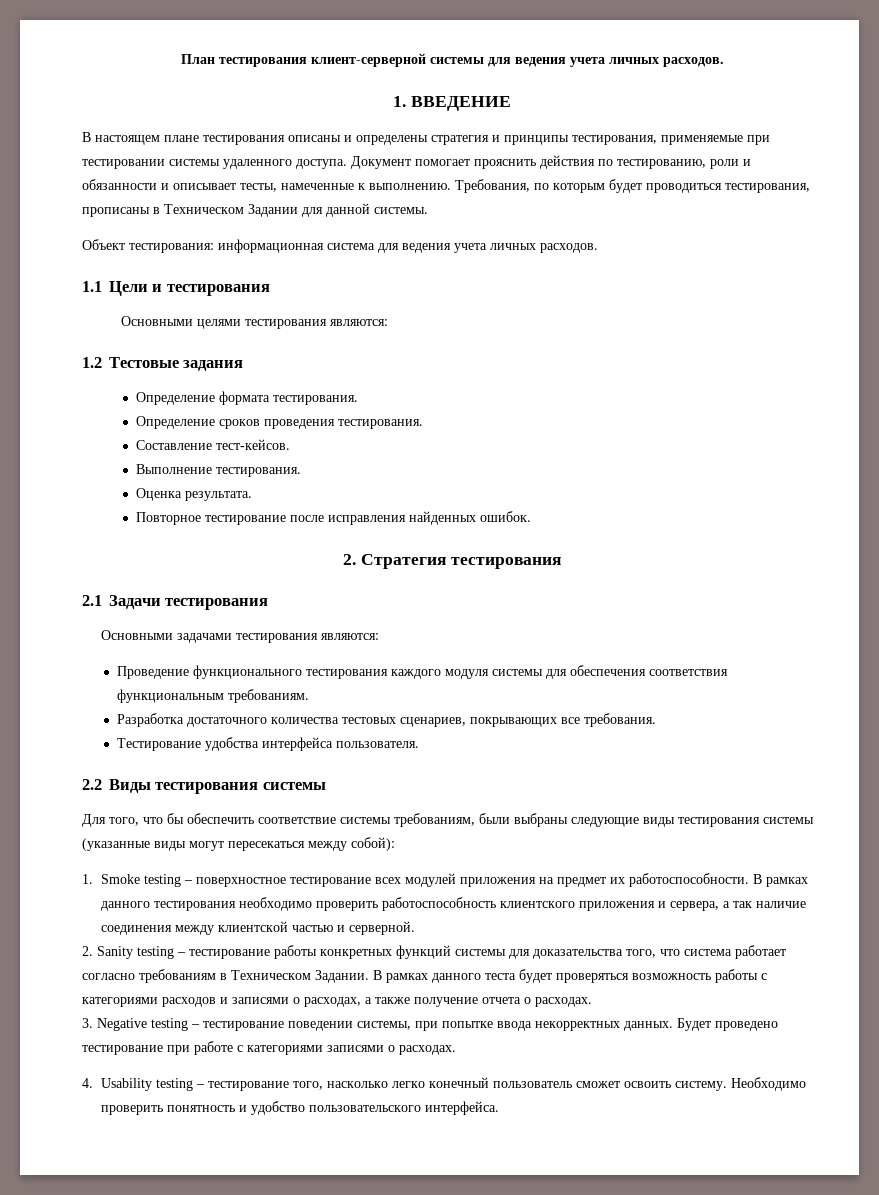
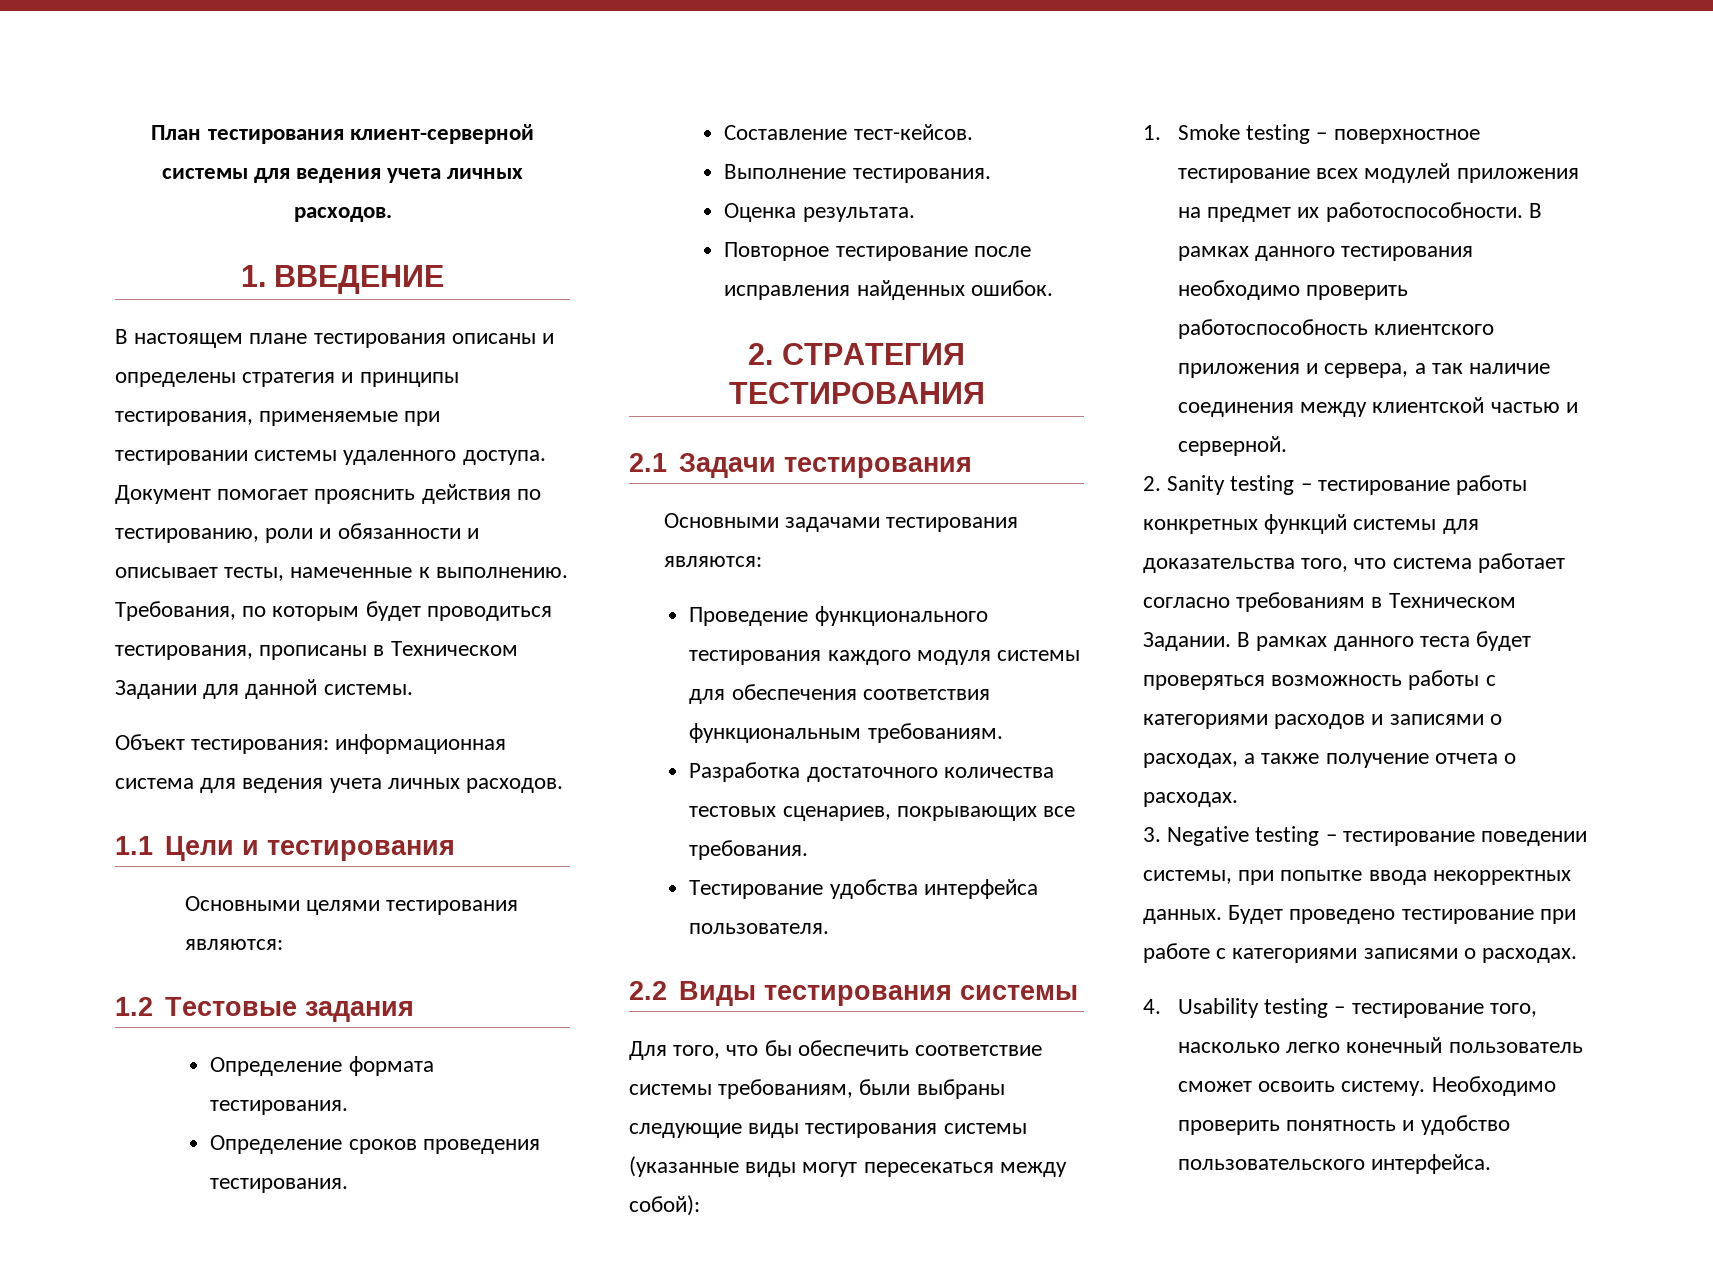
[361,554,561,569] Стратегия тестирования -> [781,343,965,365] [728,382,985,404] СТРАТЕГИЯ ТЕСТИРОВАНИЯ

